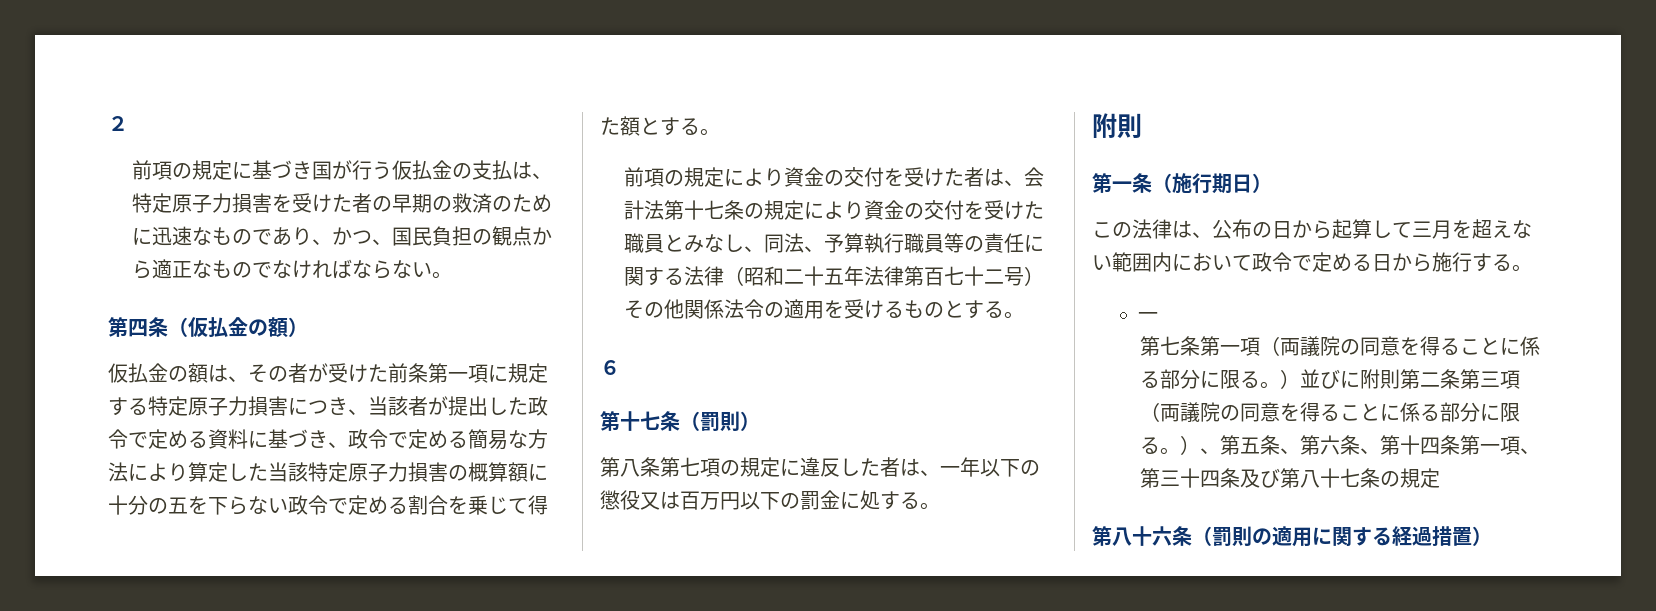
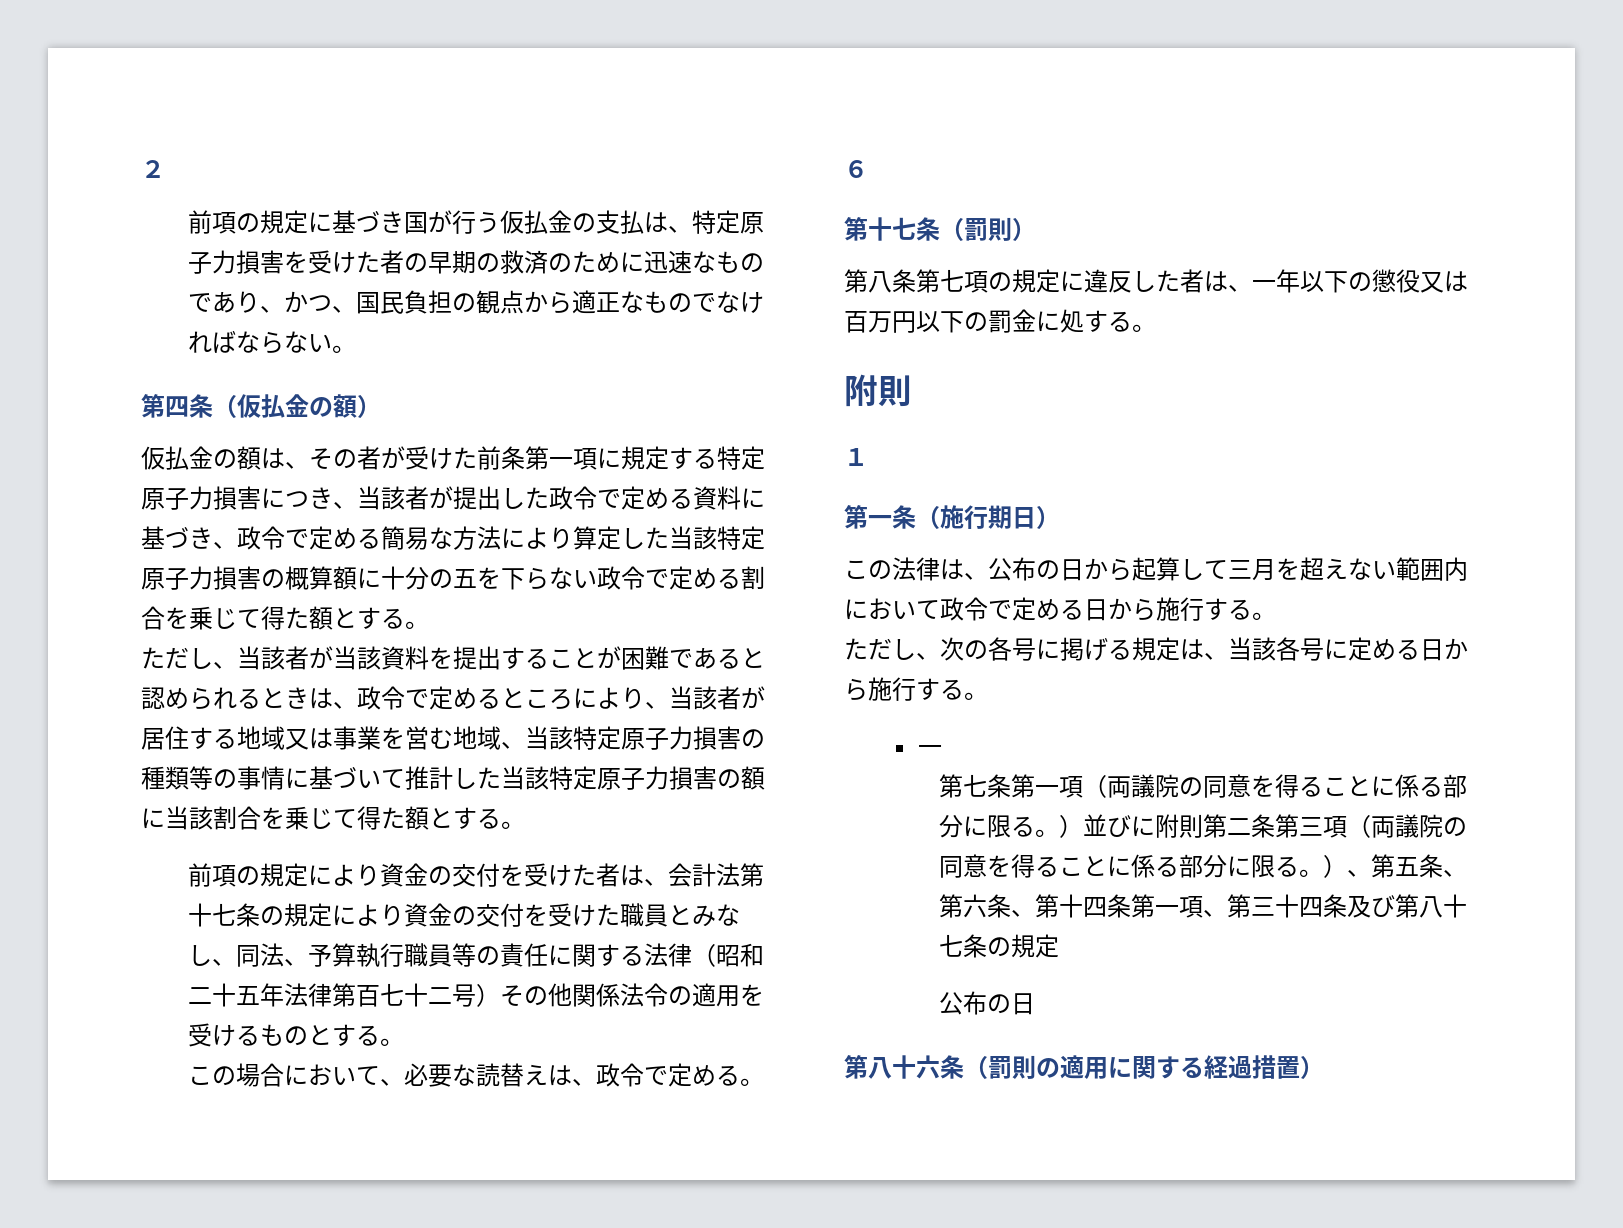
(720, 132) none -> [141,646,765,670] [141,686,765,710] [141,726,765,750] [141,766,765,790] [141,806,525,830] // ただし、当該者が当該資料を提出することが困難であると認められるときは、政令で定めるところにより、当該者が居住する地域又は事業を営む地域、当該特定原子力損害の種類等の事情に基づいて推計した当該特定原子力損害の額に当該割合を乗じて得た額とする。
(1025, 315) none -> [188,1063,765,1087] // この場合において、必要な読替えは、政令で定める。
(1142, 126) none -> [844,448,868,466] // １
(1532, 268) none -> [844,637,1468,661] [844,677,988,701] // ただし、次の各号に掲げる規定は、当該各号に定める日から施行する。
(1441, 478) none -> [938,991,1035,1015] // 公布の日

